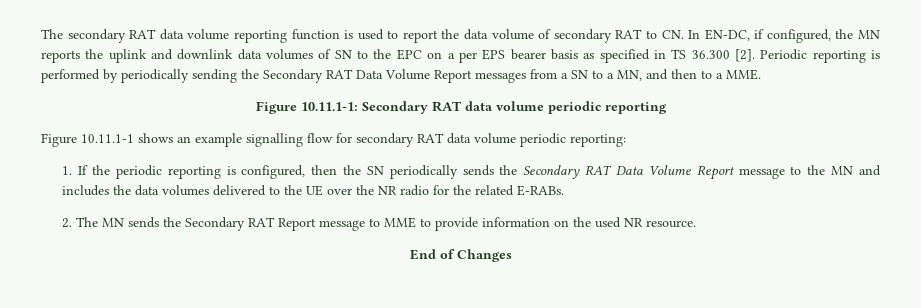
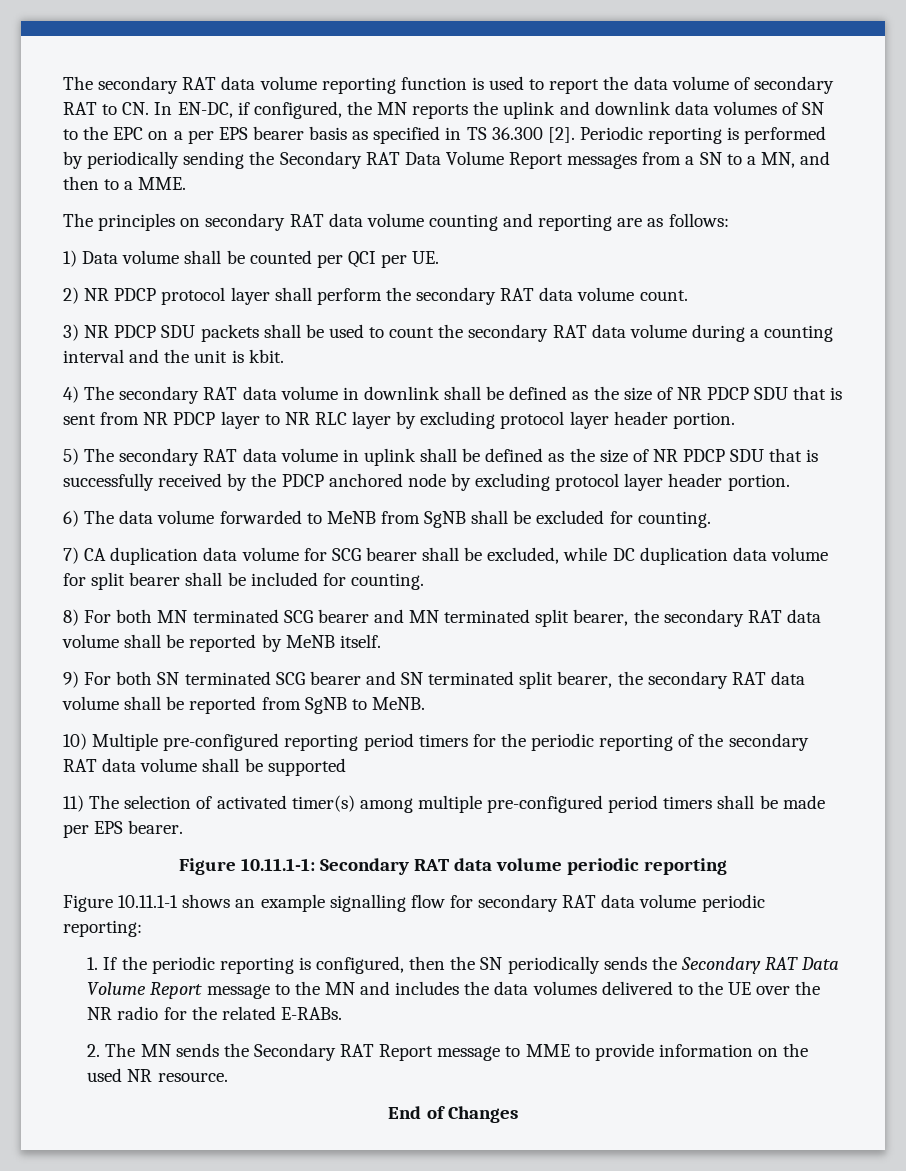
(761, 74) none -> [63,213,729,231] [63,250,440,268] [63,287,688,305] [63,324,834,342] [63,349,284,363] [63,386,843,404] [63,411,735,429] [63,448,819,466] [63,473,790,491] [63,510,711,528] [63,547,828,565] [63,572,424,590] [63,609,821,627] [62,634,381,652] [63,671,805,689] [62,696,425,714] [63,733,809,751] [63,758,346,776] [63,795,825,813] [63,820,184,838] // The principles on secondary RAT data volume counting and reporting are as follows: // 1) Data volume shall be counted per QCI per UE. // 2) NR PDCP protocol layer shall perform the secondary RAT data volume count. // 3) NR PDCP SDU packets shall be used to count the secondary RAT data volume during a counting interval and the unit is kbit. // 4) The secondary RAT data volume in downlink shall be defined as the size of NR PDCP SDU that is sent from NR PDCP layer to NR RLC layer by excluding protocol layer header portion. // 5) The secondary RAT data volume in uplink shall be defined as the size of NR PDCP SDU that is successfully received by the PDCP anchored node by excluding protocol layer header portion. // 6) The data volume forwarded to MeNB from SgNB shall be excluded for counting. // 7) CA duplication data volume for SCG bearer shall be excluded, while DC duplication data volume for split bearer shall be included for counting. // 8) For both MN terminated SCG bearer and MN terminated split bearer, the secondary RAT data volume shall be reported by MeNB itself. // 9) For both SN terminated SCG bearer and SN terminated split bearer, the secondary RAT data volume shall be reported from SgNB to MeNB. // 10) Multiple pre-configured reporting period timers for the periodic reporting of the secondary RAT data volume shall be supported // 11) The selection of activated timer(s) among multiple pre-configured period timers shall be made per EPS bearer.

